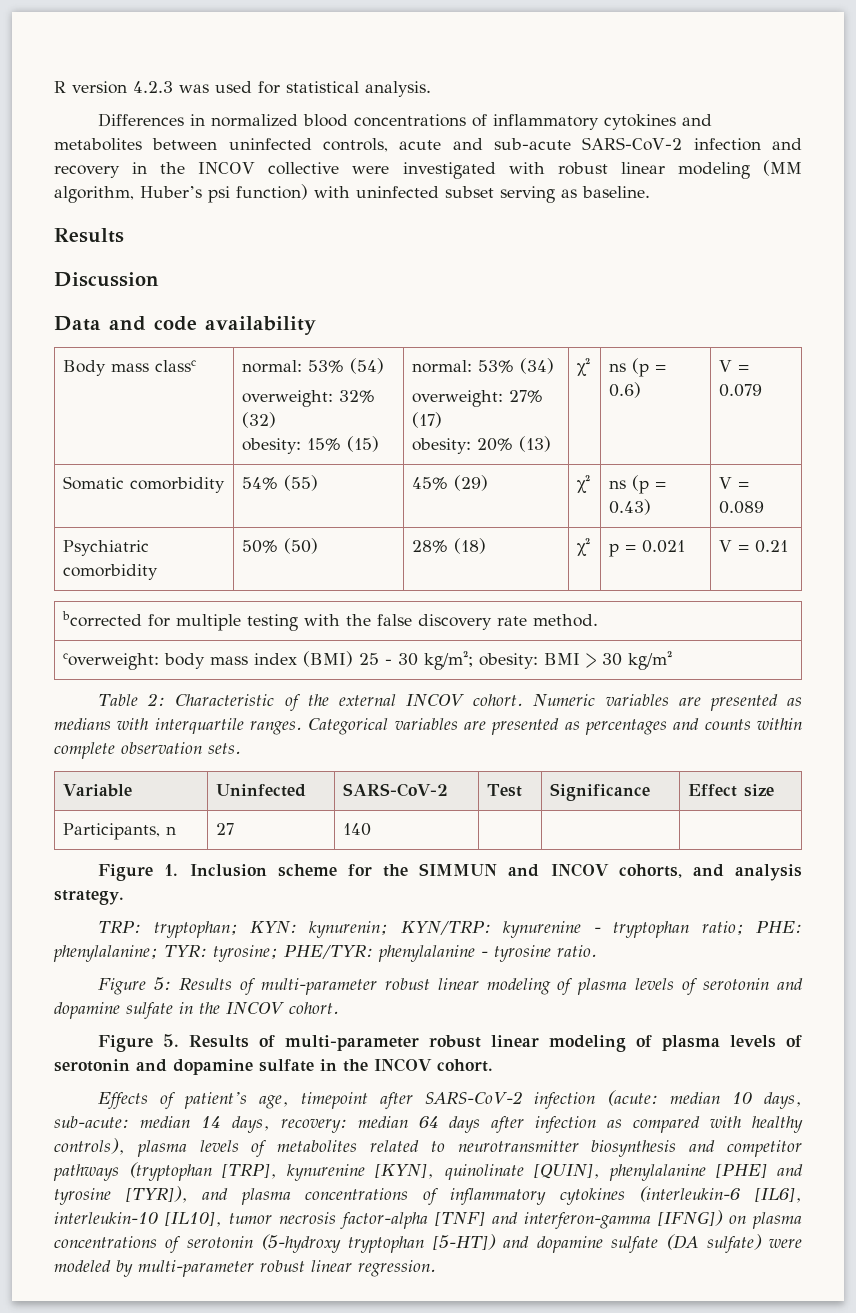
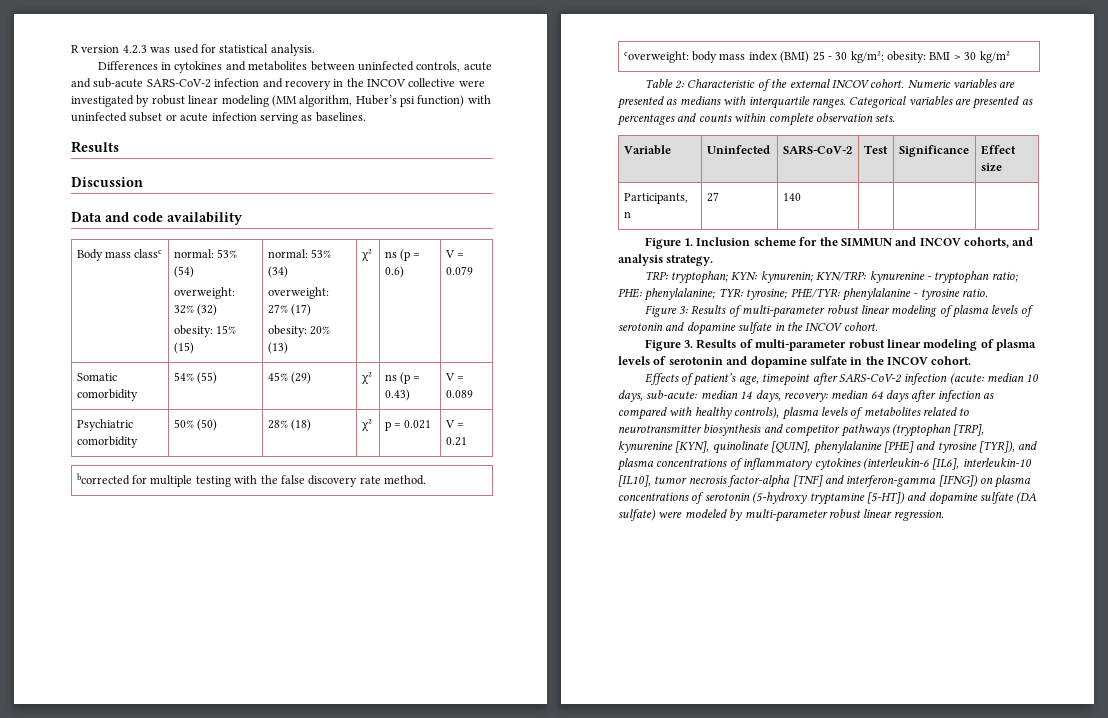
[211,114,600,130] normalized blood concentrations of inflammatory -> (172, 66) none
[508,162,545,174] with -> [136,95,150,107] by
(494, 192) none -> [165,112,257,122] or acute infection
[582,186,650,198] baseline. -> [315,112,366,122] baselines.
[154,977,172,991] 5: -> [679,306,689,314] 3:
[163,1034,180,1047] 5. -> [684,340,694,348] 3.
[348,1236,425,1253] tryptophan -> [809,492,865,505] tryptamine

